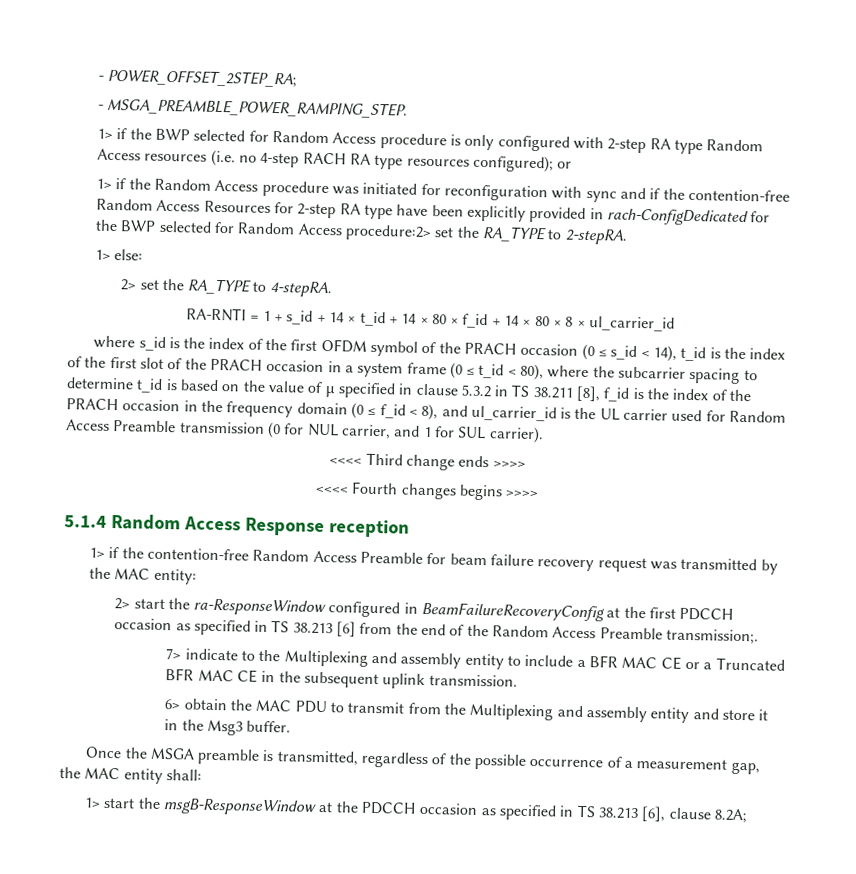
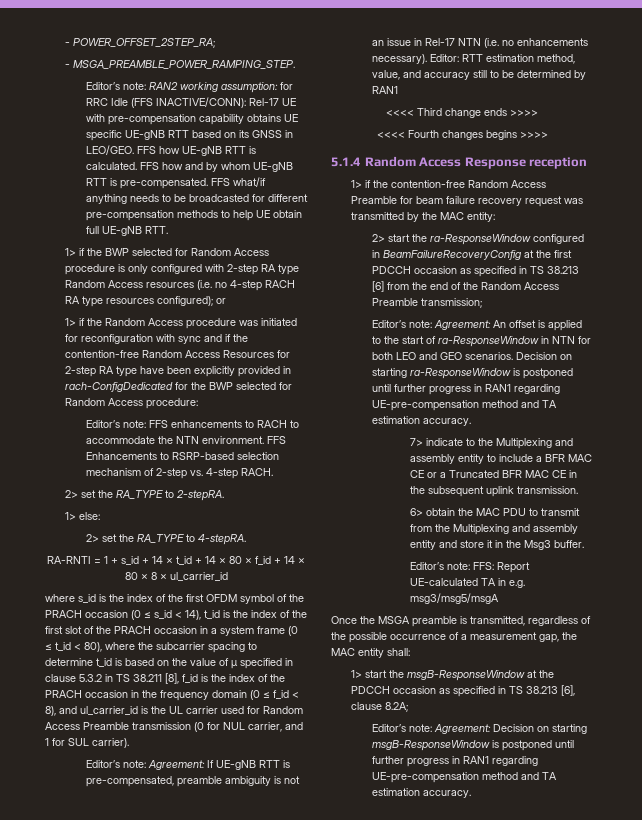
(409, 108) none -> [85,82,293,93] [85,97,296,108] [85,114,298,125] [85,130,293,141] [85,145,256,156] [85,162,293,172] [85,177,266,189] [85,194,308,204] [85,210,302,221] [85,226,168,236] // Editor’s note: RAN2 working assumption: for RRC Idle (FFS INACTIVE/CONN): Rel-17 UE with pre-compensation capability obtains UE specific UE-gNB RTT based on its GNSS in LEO/GEO. FFS how UE-gNB RTT is calculated. FFS how and by whom UE-gNB RTT is pre-compensated. FFS what/if anything needs to be broadcasted for different pre-compensation methods to help UE obtain full UE-gNB RTT.
[345,224,433,242] procedure:2> -> [146,398,199,409] [85,420,299,428] [85,436,286,444] [85,452,279,460] [85,468,273,479] [65,490,79,498] procedure: // Editor’s note: FFS enhancements to RACH to accommodate the NTN environment. FFS Enhancements to RSRP-based selection mechanism of 2-step vs. 4-step RACH. // 2>
(544, 435) none -> [85,760,290,770] [85,776,300,787] [371,38,588,48] [371,54,575,64] [371,70,586,80] [371,86,398,94] // Editor’s note: Agreement: If UE-gNB RTT is pre-compensated, preamble ambiguity is not an issue in Rel-17 NTN (i.e. no enhancements necessary). Editor: RTT estimation method, value, and accuracy still to be determined by RAN1
[665,628,759,645] transmission;. -> [420,298,482,308] [371,320,582,331] [371,336,591,347] [371,352,572,360] [371,368,573,379] [371,384,560,395] [371,400,557,411] [371,416,471,426] transmission; // Editor’s note: Agreement: An offset is applied to the start of ra-ResponseWindow in NTN for both LEO and GEO scenarios. Decision on starting ra-ResponseWindow is postponed until further progress in RAN1 regarding UE-pre-compensation method and TA estimation accuracy.
(292, 726) none -> [409,562,530,573] [409,578,525,588] [409,593,499,604] // Editor’s note: FFS: Report UE-calculated TA in e.g. msg3/msg5/msgA
(747, 816) none -> [371,724,587,734] [371,740,574,751] [371,756,538,767] [371,772,557,783] [371,788,471,798] // Editor’s note: Agreement: Decision on starting msgB-ResponseWindow is postponed until further progress in RAN1 regarding UE-pre-compensation method and TA estimation accuracy.

